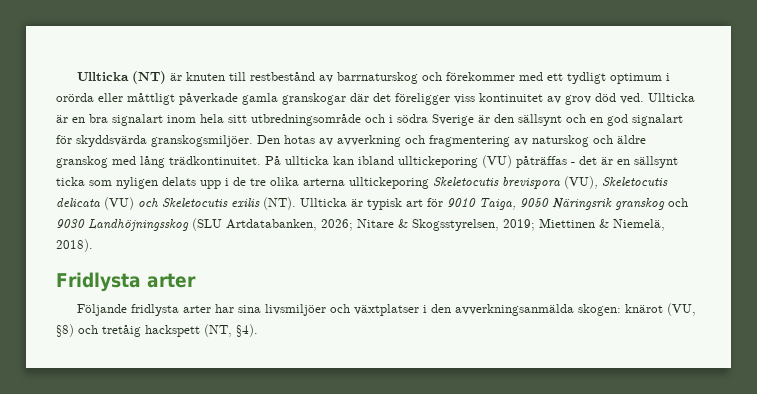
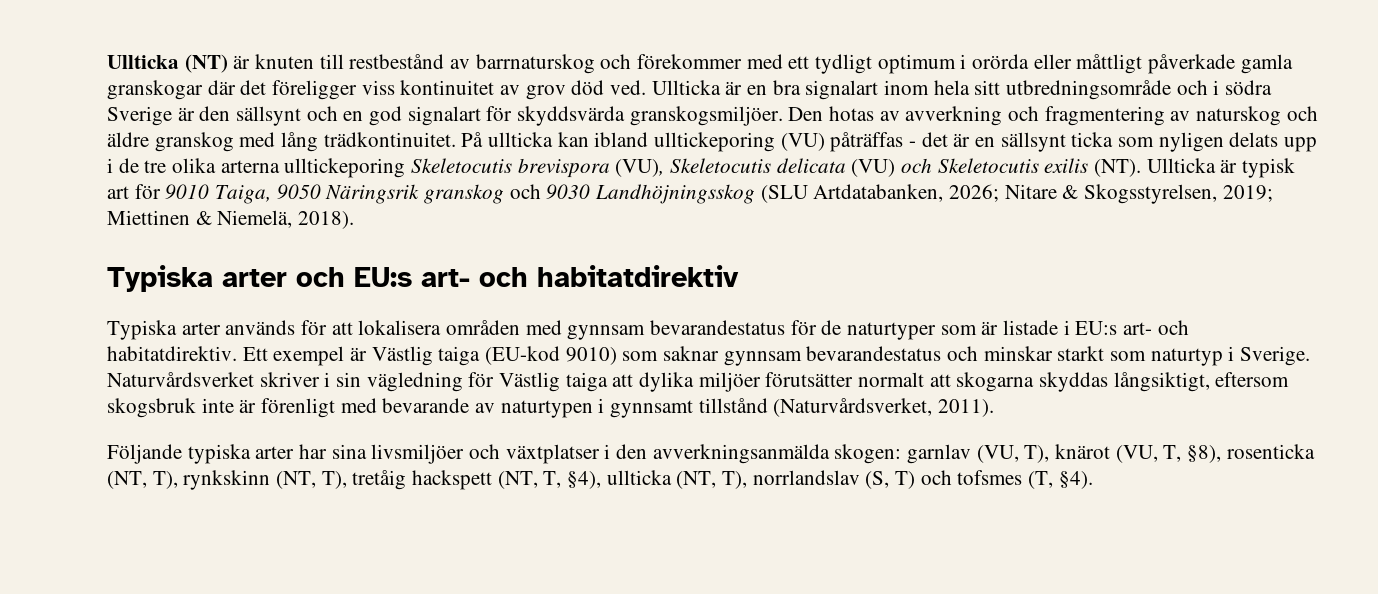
[56,272,196,292] Fridlysta arter -> [107,265,739,292] [107,320,1189,340] [107,346,1311,366] [107,372,1290,392] [107,398,995,418] Typiska arter och EU:s art- och habitatdirektiv // Typiska arter används för att lokalisera områden med gynnsam bevarandestatus för de naturtyper som är listade i EU:s art- och habitatdirektiv. Ett exempel är Västlig taiga (EU-kod 9010) som saknar gynnsam bevarandestatus och minskar starkt som naturtyp i Sverige. Naturvårdsverket skriver i sin vägledning för Västlig taiga att dylika miljöer förutsätter normalt att skogarna skyddas långsiktigt, eftersom skogsbruk inte är förenligt med bevarande av naturtypen i gynnsamt tillstånd (Naturvårdsverket, 2011).
[131,304,180,316] fridlysta -> [187,444,251,464] typiska
[625,303,697,316] [56,324,232,337] knärot (VU, §8) och tretåig hackspett (NT, -> [907,444,1315,464] [107,470,1054,490] garnlav (VU, T), knärot (VU, T, §8), rosenticka (NT, T), rynkskinn (NT, T), tretåig hackspett (NT, T, §4), ullticka (NT, T), norrlandslav (S, T) och tofsmes (T,

